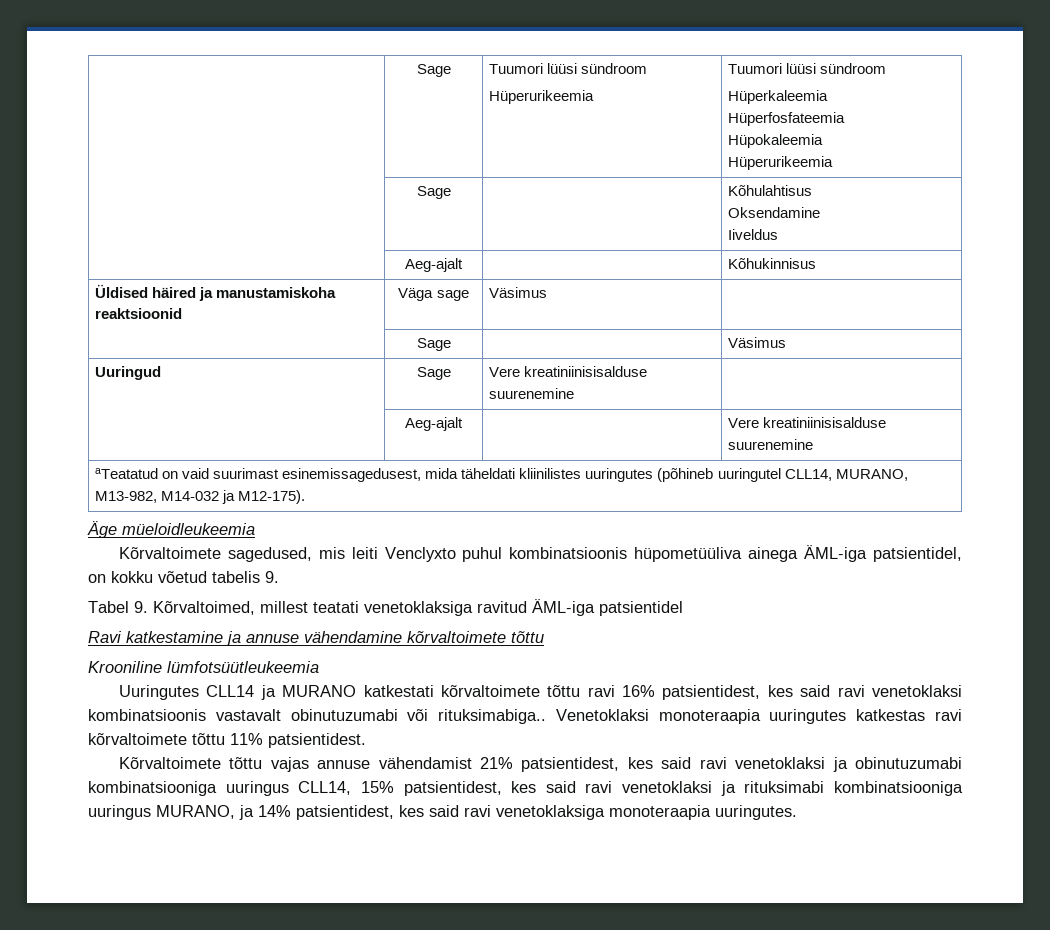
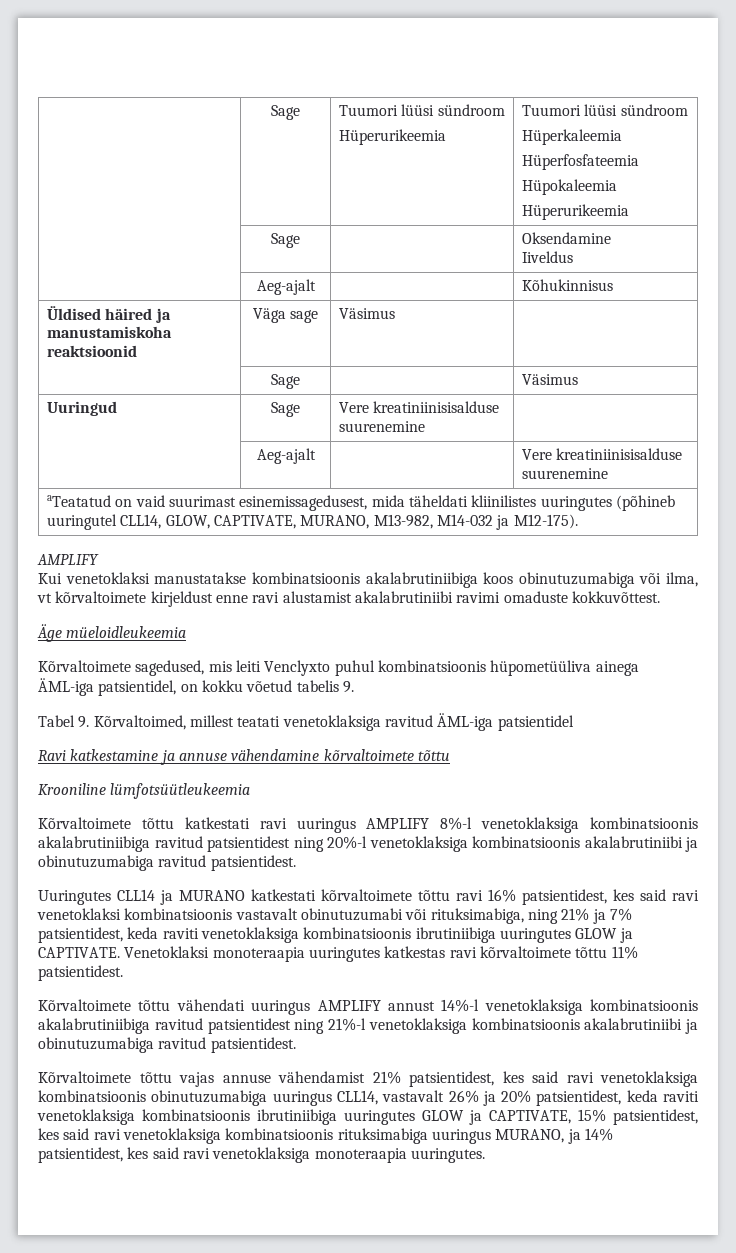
[728,185,813,196] Kõhulahtisus // -> (300, 240) none
(832, 475) none -> [165,515,296,529] GLOW, CAPTIVATE,
(306, 497) none -> [37,554,99,565] [38,572,698,588] [37,591,660,607] // AMPLIFY // Kui venetoklaksi manustatakse kombinatsioonis akalabrutiniibiga koos obinutuzumabiga või ilma, vt kõrvaltoimete kirjeldust enne ravi alustamist akalabrutiniibi ravimi omaduste kokkuvõttest.
(319, 667) none -> [38,817,698,833] [38,836,698,852] [38,855,296,871] // Kõrvaltoimete tõttu katkestati ravi uuringus AMPLIFY 8%-l venetoklaksiga kombinatsioonis akalabrutiniibiga ravitud patsientidest ning 20%-l venetoklaksiga kombinatsioonis akalabrutiniibi ja obinutuzumabiga ravitud patsientidest.
[438,709,547,724] rituksimabiga.. -> [430,908,632,924] [38,927,633,943] [38,947,120,958] rituksimabiga, ning 21% ja 7% patsientidest, keda raviti venetoklaksiga kombinatsioonis ibrutiniibiga uuringutes GLOW ja CAPTIVATE.
(366, 740) none -> [38,999,698,1015] [38,1018,698,1034] [38,1037,296,1053] // Kõrvaltoimete tõttu vähendati uuringus AMPLIFY annust 14%-l venetoklaksiga kombinatsioonis akalabrutiniibiga ravitud patsientidest ning 21%-l venetoklaksiga kombinatsioonis akalabrutiniibi ja obinutuzumabiga ravitud patsientidest.
[735,757,962,772] [88,781,352,796] venetoklaksi ja obinutuzumabi kombinatsiooniga uuringus CLL14, -> [600,1071,698,1087] [38,1090,699,1106] [37,1109,571,1125] venetoklaksiga kombinatsioonis obinutuzumabiga uuringus CLL14, vastavalt 26% ja 20% patsientidest, keda raviti venetoklaksiga kombinatsioonis ibrutiniibiga uuringutes GLOW ja CAPTIVATE,
[622,781,963,796] venetoklaksi ja rituksimabi kombinatsiooniga -> [122,1128,428,1144] venetoklaksiga kombinatsioonis rituksimabiga

